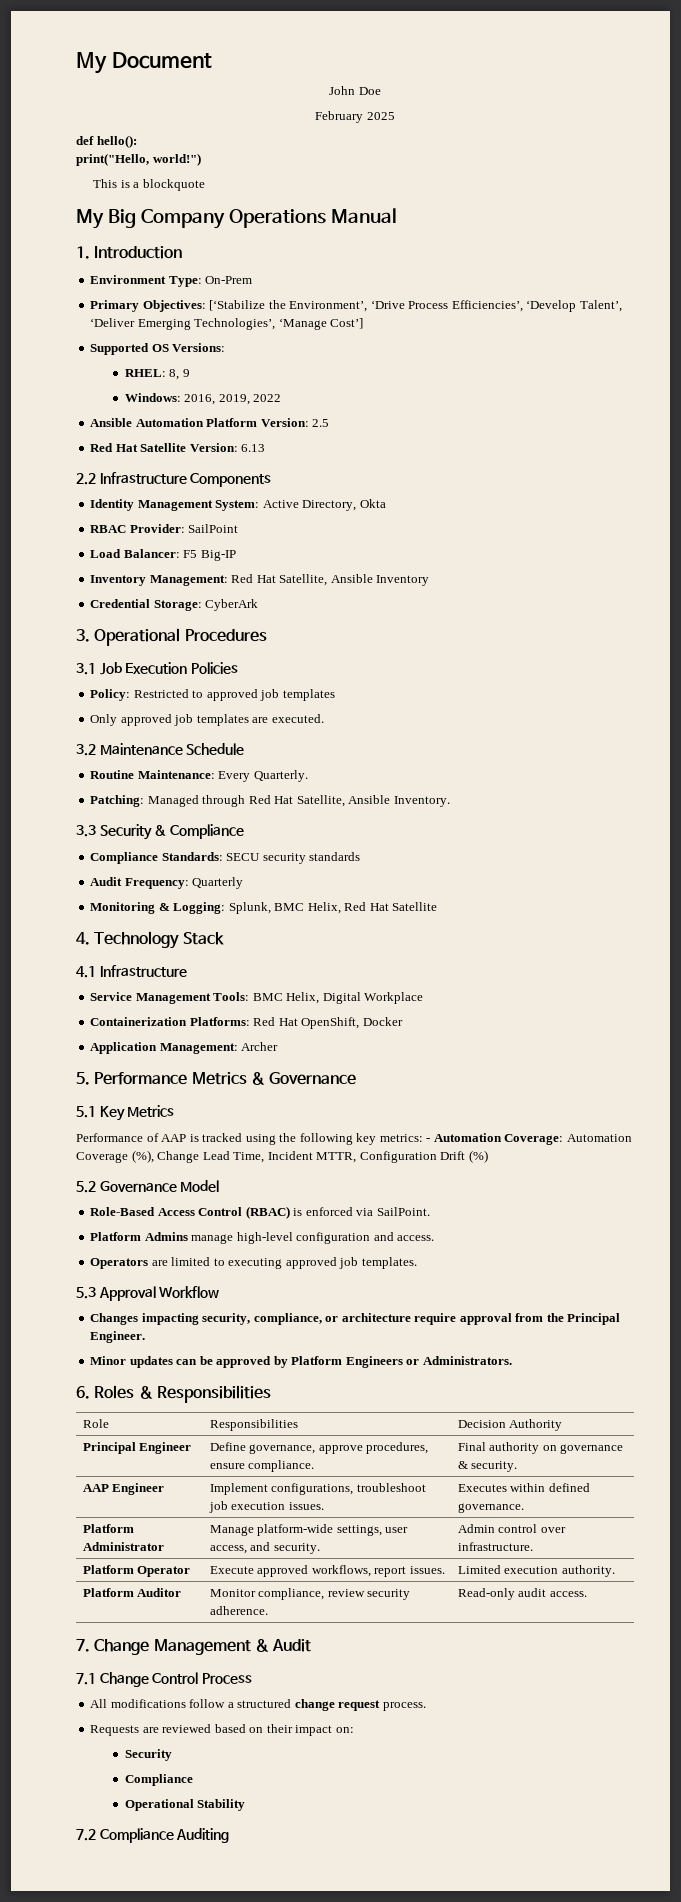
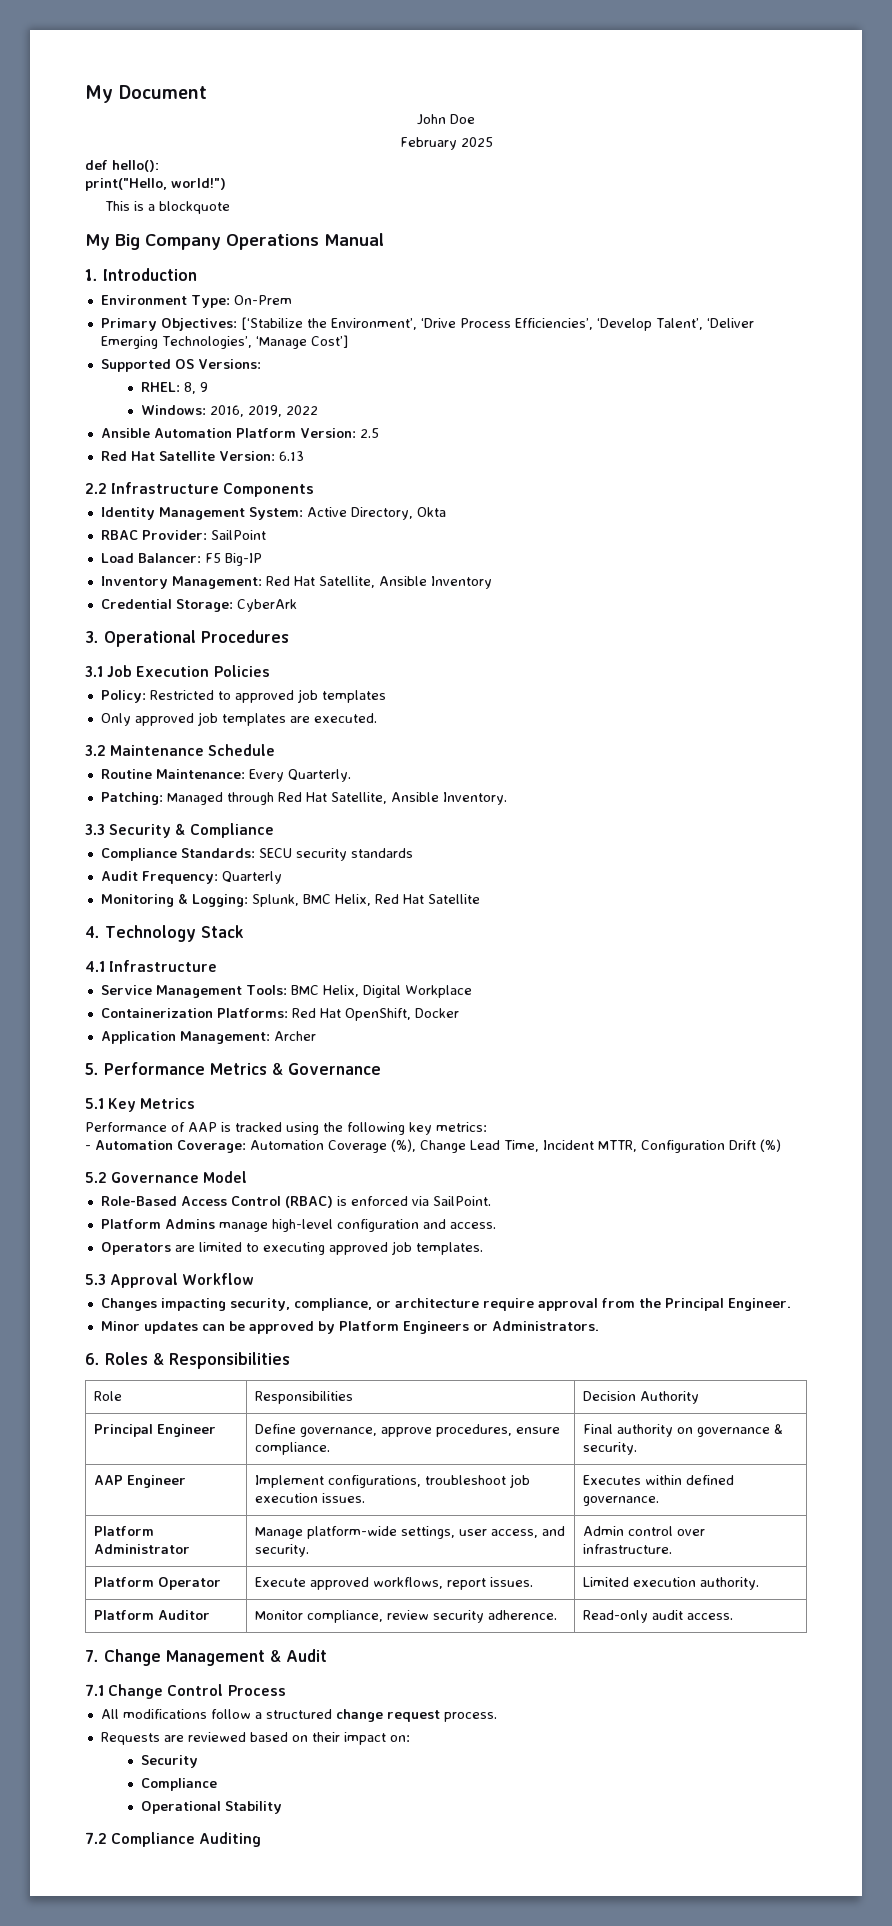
(423, 1138) none -> (487, 1127) //

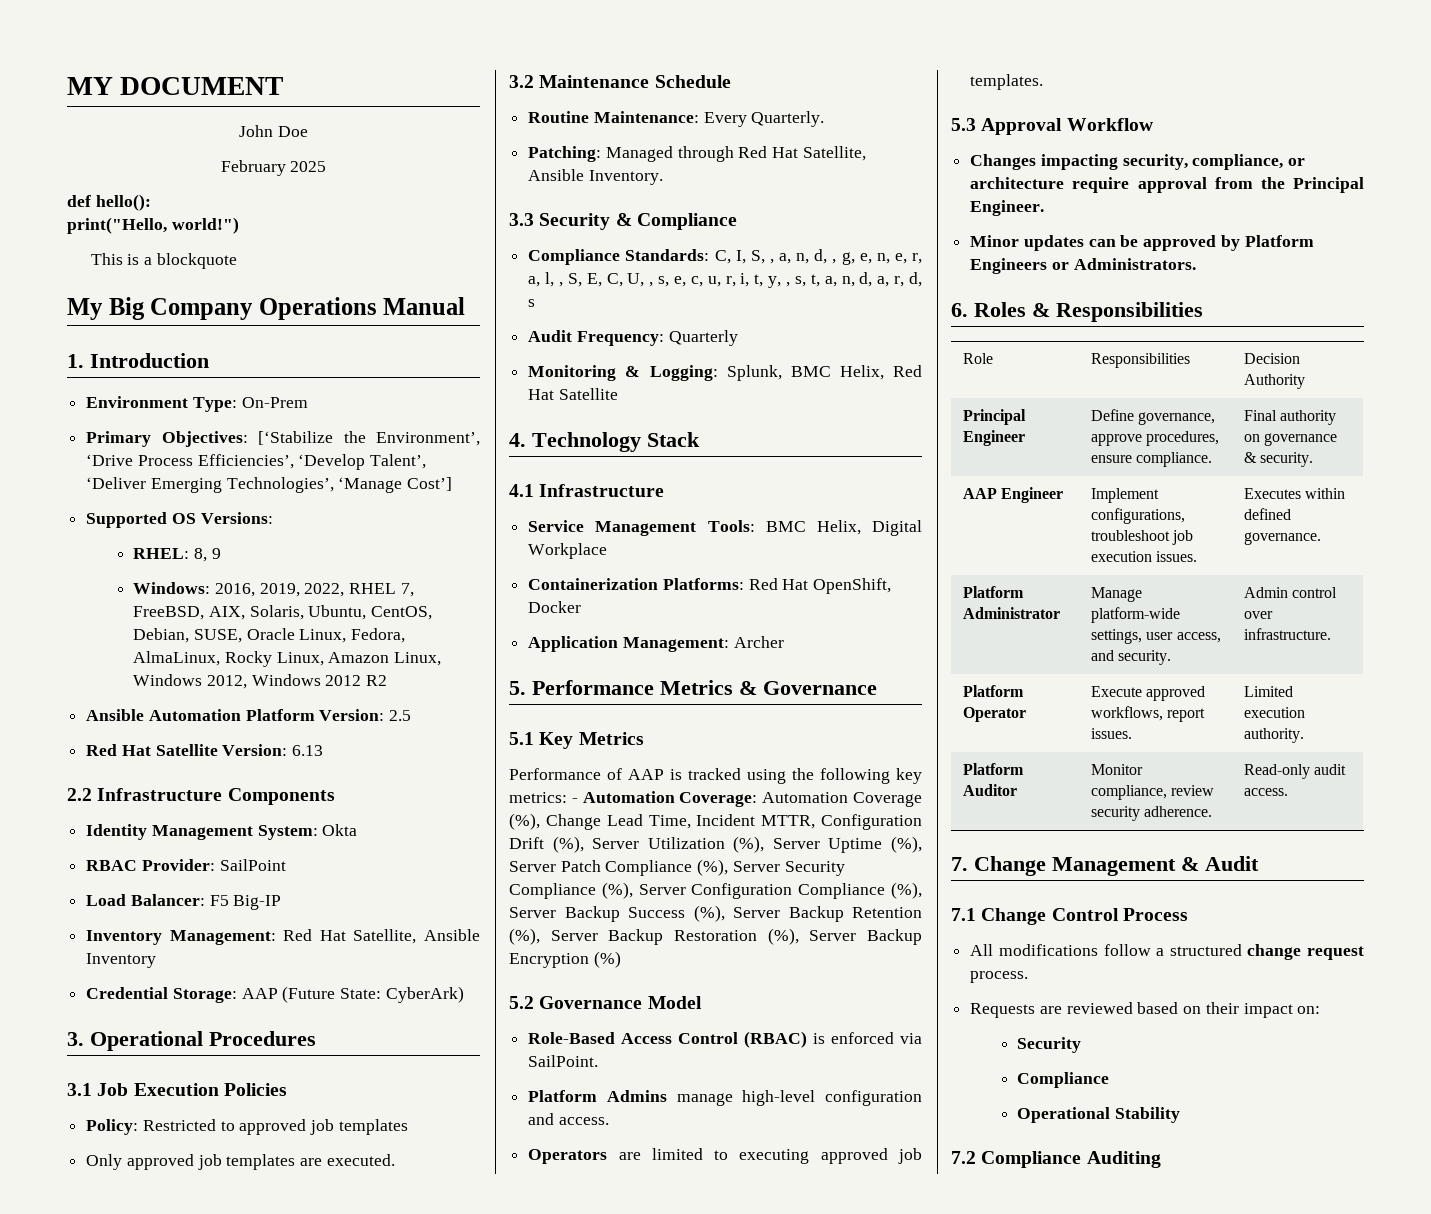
[85,85,207,103] My Document -> [67,77,284,95] MY DOCUMENT
[285,405,318,415] 2022 -> [304,583,414,597] [133,605,433,620] [133,628,406,643] [133,651,442,667] [133,674,388,689] 2022, RHEL 7, FreeBSD, AIX, Solaris, Ubuntu, CentOS, Debian, SUSE, Oracle Linux, Fedora, AlmaLinux, Rocky Linux, Amazon Linux, Windows 2012, Windows 2012 R2
[306,507,413,520] Active Directory, -> (318, 832) none
[236,599,297,612] CyberArk -> [241,986,464,1003] AAP (Future State: CyberArk)
[258,848,413,861] SECU security standards -> [714,249,922,265] [528,272,922,288] [528,299,536,307] C, I, S, , a, n, d, , g, e, n, e, r, a, l, , S, E, C, U, , s, e, c, u, r, i, t, y, , s, t, a, n, d, a, r, d, s
(487, 1127) // -> (567, 797) none
(756, 1145) none -> [552,836,922,853] [509,859,845,876] [509,882,922,899] [509,905,922,922] [509,928,922,945] [509,953,589,968] (%), Server Utilization (%), Server Uptime (%), Server Patch Compliance (%), Server Security Compliance (%), Server Configuration Compliance (%), Server Backup Success (%), Server Backup Retention (%), Server Backup Restoration (%), Server Backup Encryption

